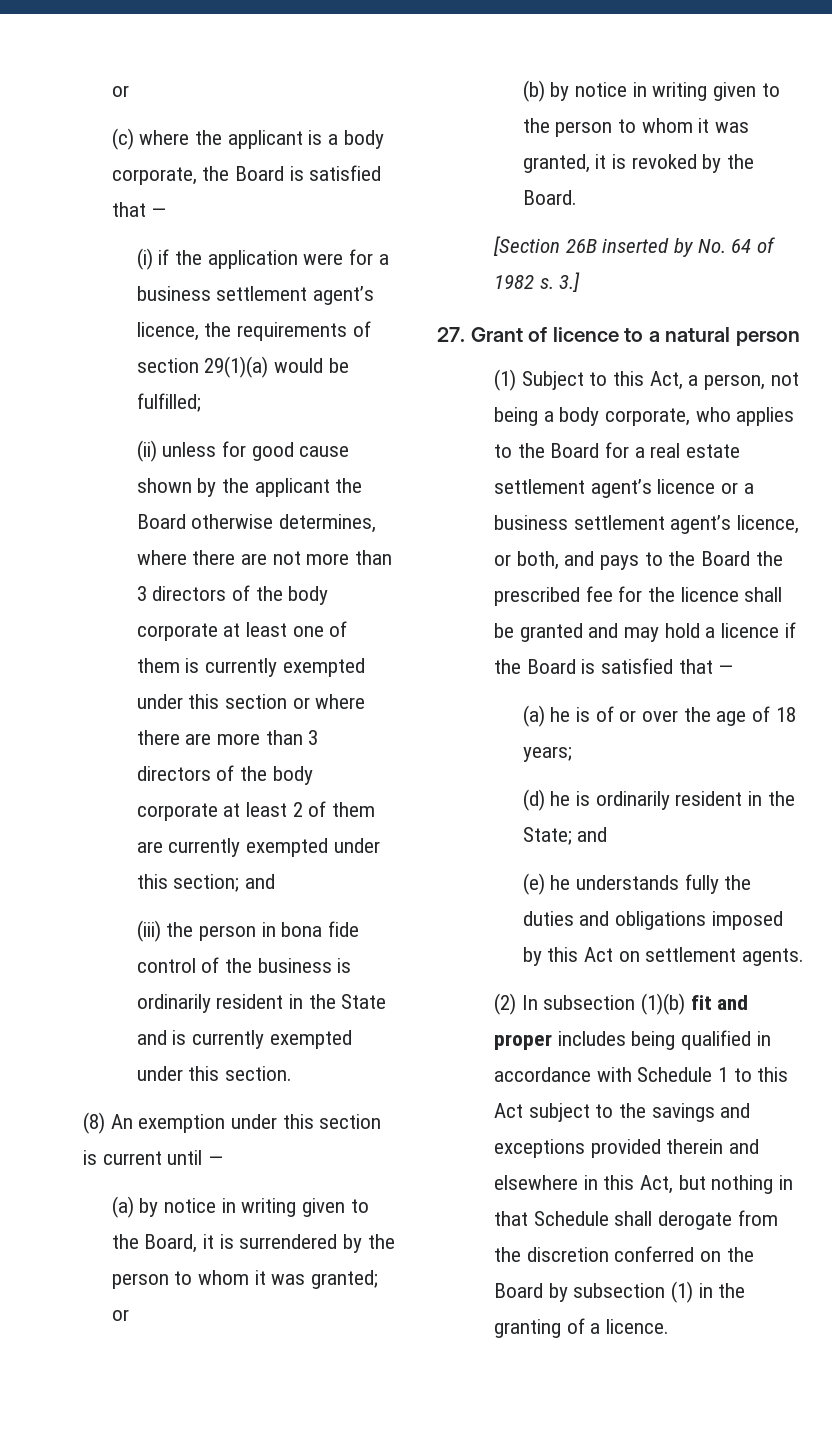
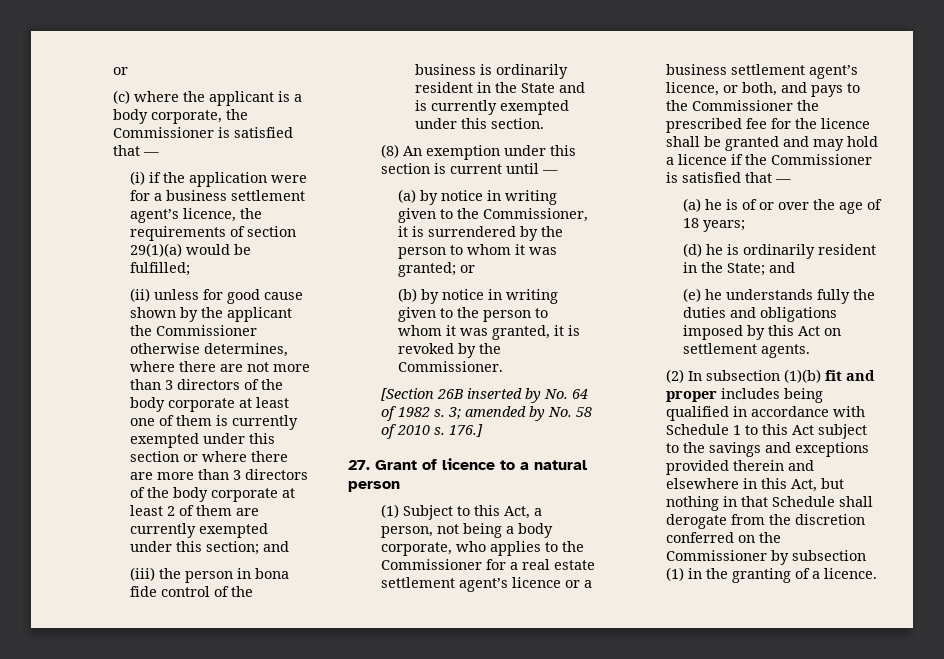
[234,166,284,181] Board -> [113,127,215,138] Commissioner
[136,514,186,529] Board -> [155,325,257,336] Commissioner
[144,1234,198,1253] Board, -> [483,208,589,222] Commissioner,
[522,190,577,205] Board. -> [398,361,504,372] Commissioner.
[559,272,581,292] 3.] -> [448,406,593,421] [381,424,484,439] 3; amended by No. 58 of 2010 s. 176.]
[550,443,600,458] Board -> [381,559,483,570] Commissioner
[701,551,751,566] Board -> [692,100,794,111] Commissioner
[526,659,576,674] Board -> [771,154,873,165] Commissioner
[493,1283,543,1298] Board -> [666,550,768,561] Commissioner

